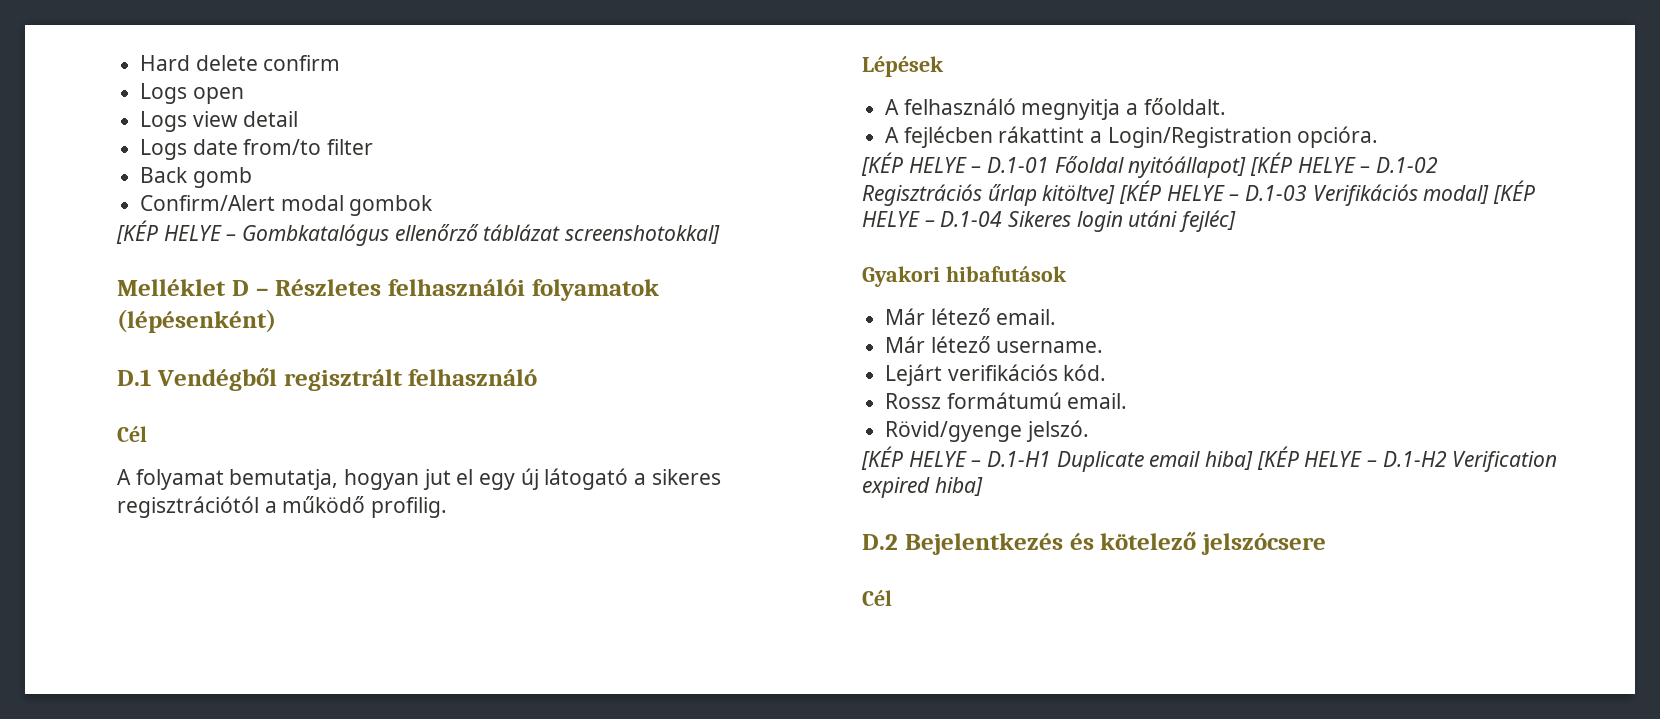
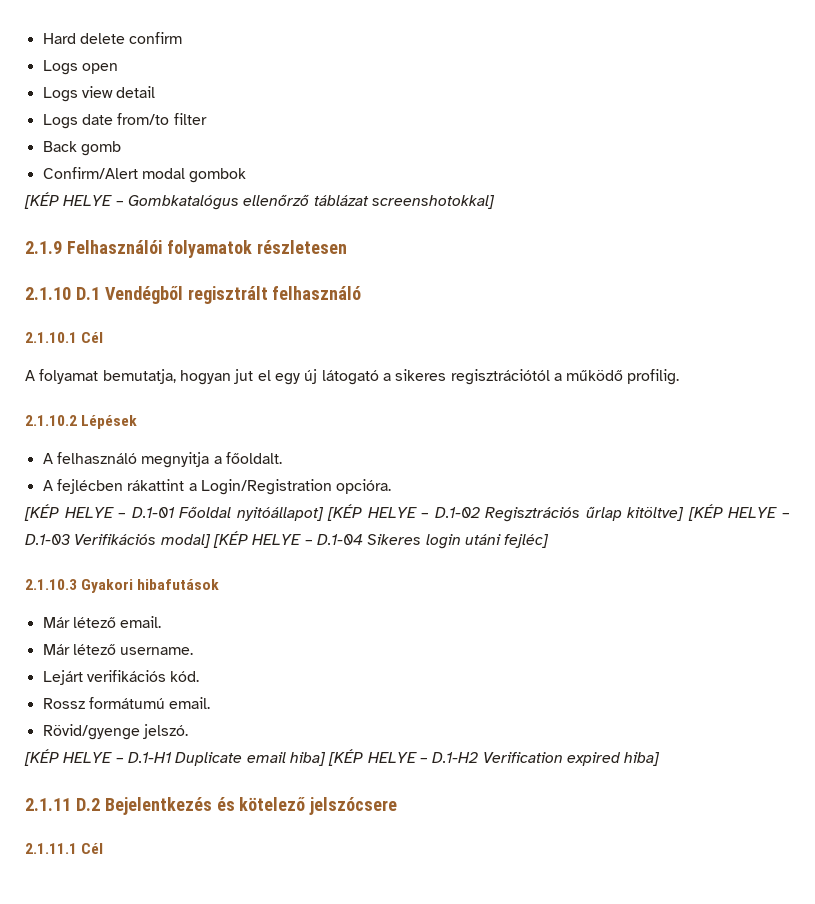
[117,279,659,301] [117,309,276,333] Melléklet D – Részletes felhasználói folyamatok (lépésenként) // -> [25,240,347,258] [25,287,71,300] 2.1.9 Felhasználói folyamatok részletesen // 2.1.10
(538, 377) none -> [25,332,77,343] 2.1.10.1
(448, 507) none -> [25,415,77,426] 2.1.10.2
(1237, 221) none -> [25,579,77,590] 2.1.10.3
(983, 486) none -> [25,798,71,811] 2.1.11
(1326, 544) none -> [25,843,77,854] 2.1.11.1

